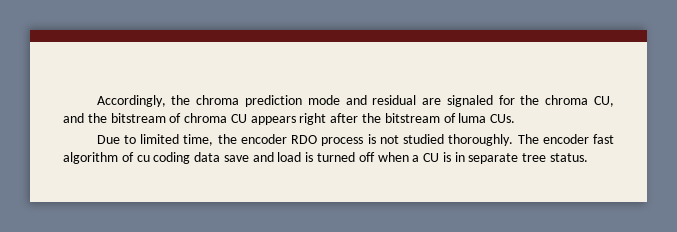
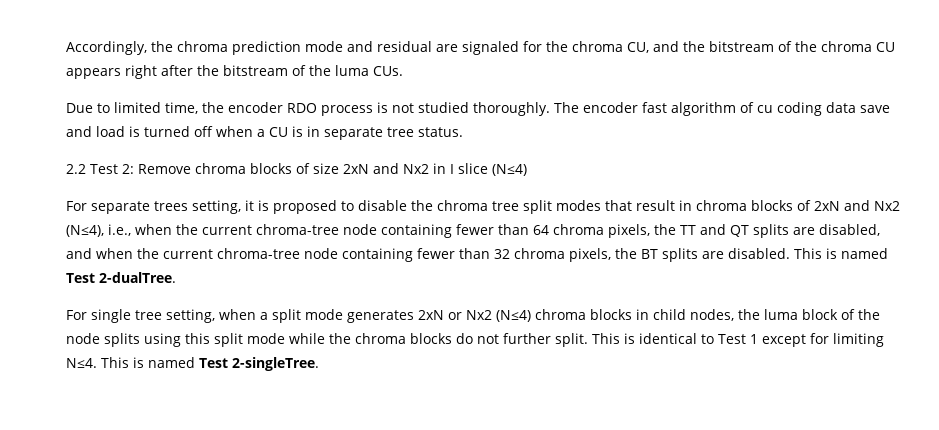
(182, 118) none -> [795,41,817,52] the
(456, 118) none -> [309,65,331,76] the
(589, 157) none -> [66,163,527,176] [66,200,900,214] [66,224,880,238] [66,248,888,262] [66,272,176,283] [66,309,880,323] [66,333,884,347] [66,357,319,371] // 2.2 Test 2: Remove chroma blocks of size 2xN and Nx2 in I slice (N≤4) // For separate trees setting, it is proposed to disable the chroma tree split modes that result in chroma blocks of 2xN and Nx2 (N≤4), i.e., when the current chroma-tree node containing fewer than 64 chroma pixels, the TT and QT splits are disabled, and when the current chroma-tree node containing fewer than 32 chroma pixels, the BT splits are disabled. This is named Test 2-dualTree. // For single tree setting, when a split mode generates 2xN or Nx2 (N≤4) chroma blocks in child nodes, the luma block of the node splits using this split mode while the chroma blocks do not further split. This is identical to Test 1 except for limiting N≤4. This is named Test 2-singleTree.

